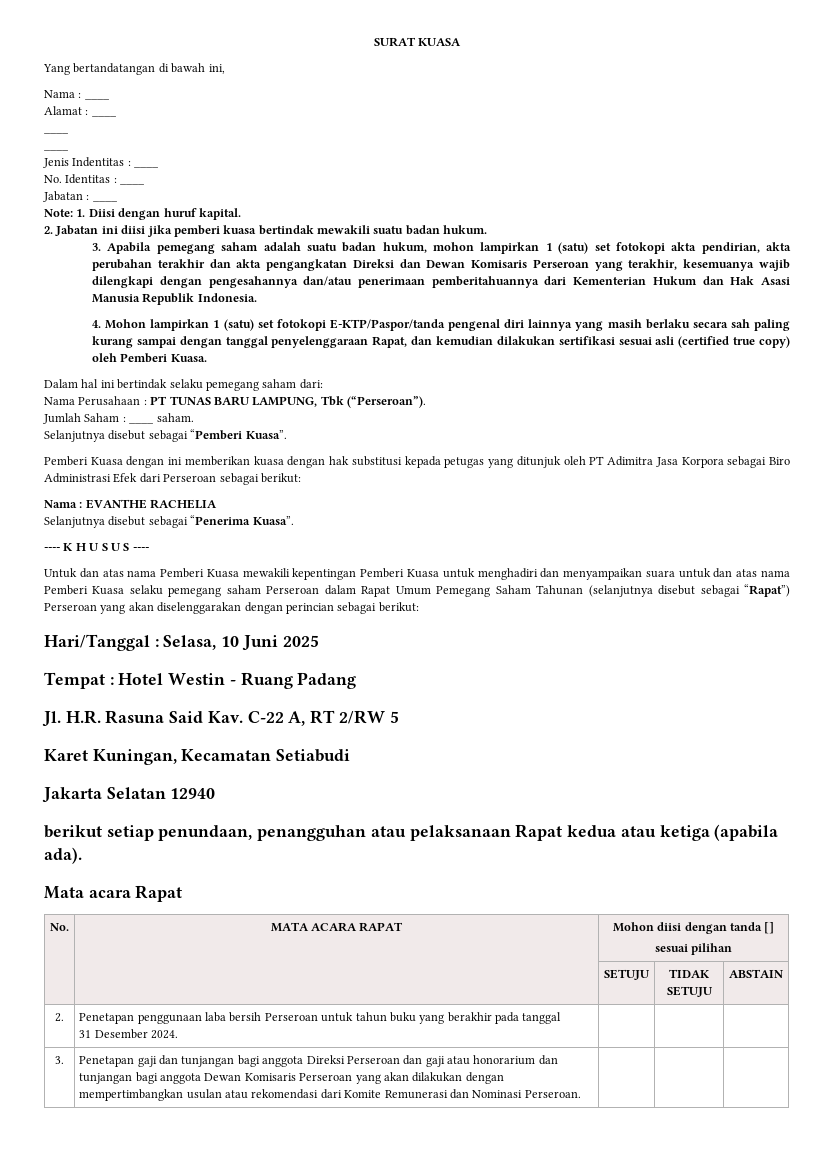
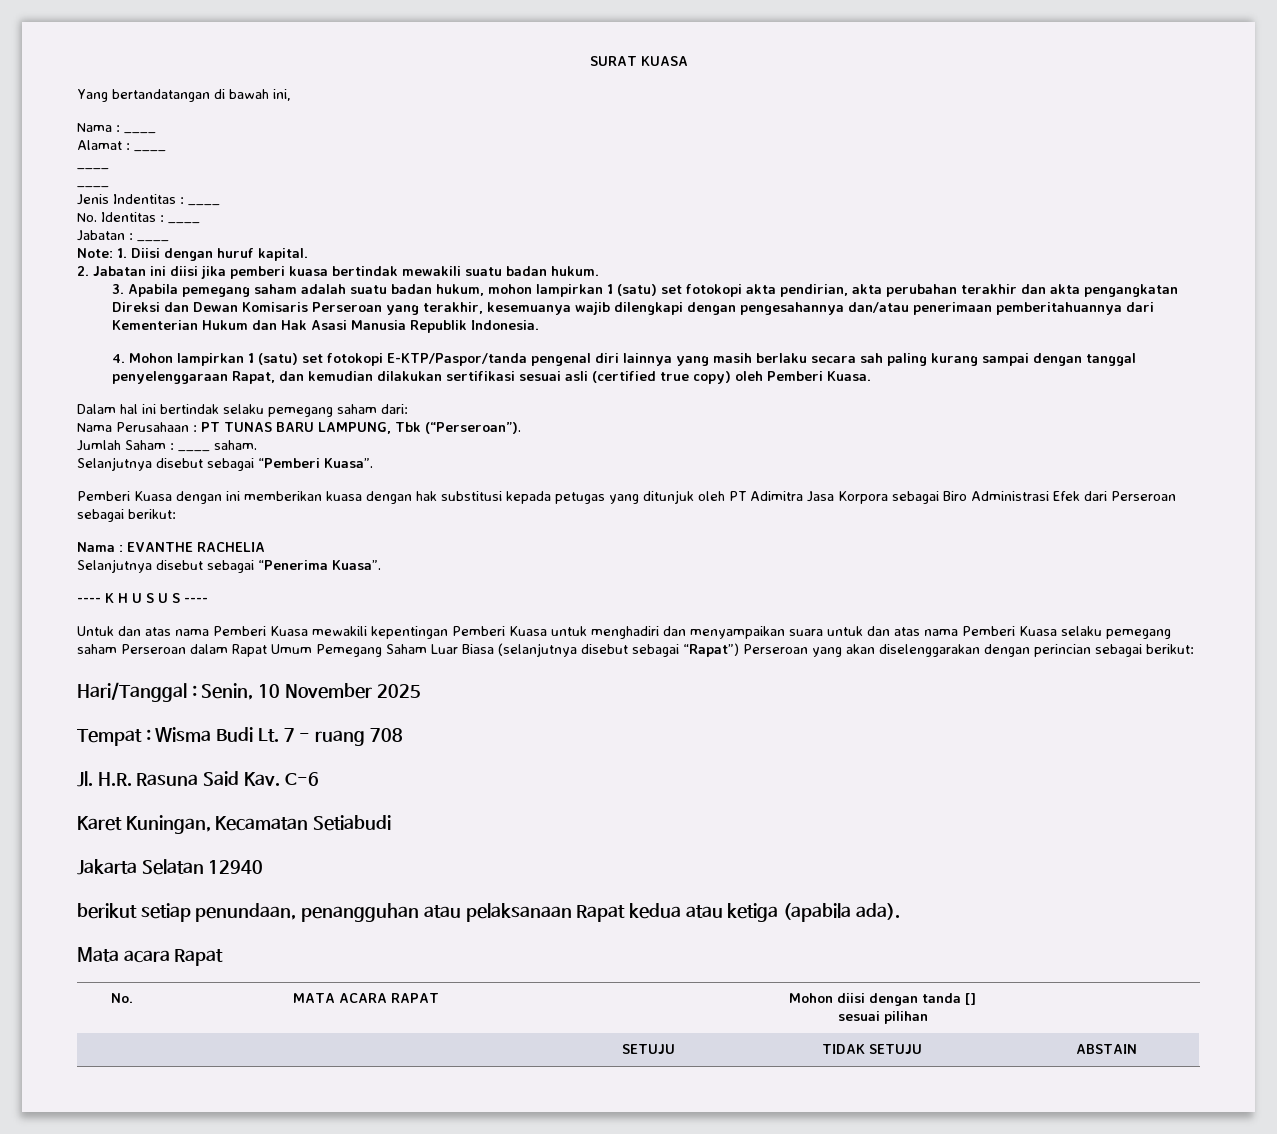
[536,585,584,595] Tahunan -> [431,644,494,654] Luar Biasa
[163,635,278,651] Selasa, 10 Juni -> [201,683,372,700] Senin, 10 November
[118,672,357,689] Hotel Westin - Ruang Padang -> [155,727,403,746] Wisma Budi Lt. 7 - ruang 708
[247,710,399,726] C-22 A, RT 2/RW 5 -> [284,772,319,786] C-6
[55,1013,64,1022] [79,1012,562,1024] [79,1029,179,1039] [55,1056,64,1064] [79,1055,558,1067] [79,1072,504,1084] [79,1089,581,1101] // 2. | Penetapan penggunaan laba bersih Perseroan untuk tahun buku yang berakhir pada tanggal // 31 Desember 2024. | | | // 3. | Penetapan gaji dan tunjangan bagi anggota Direksi Perseroan dan gaji atau honorarium dan tunjangan bagi anggota Dewan Komisaris Perseroan yang akan dilakukan dengan mempertimbangkan usulan atau rekomendasi dari Komite Remunerasi dan Nominasi Perseroan. | | | -> (1137, 1049) none

